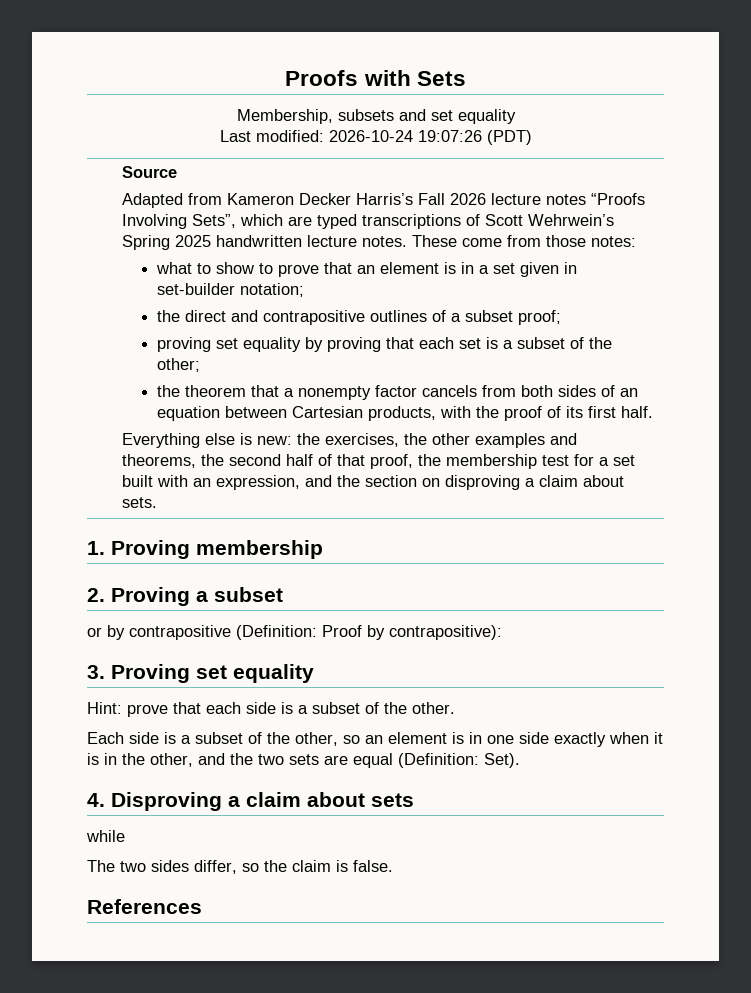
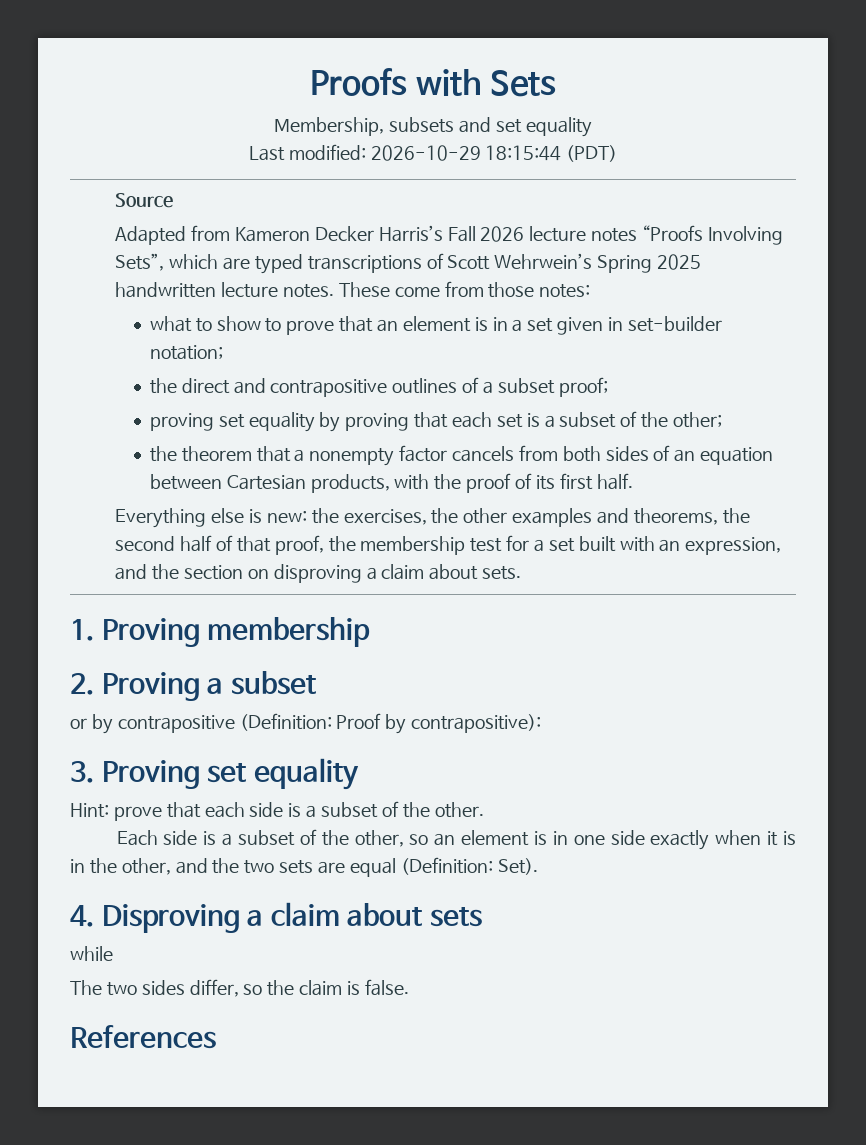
[328,130,482,142] 2026-10-24 19:07:26 -> [370,145,562,161] 2026-10-29 18:15:44

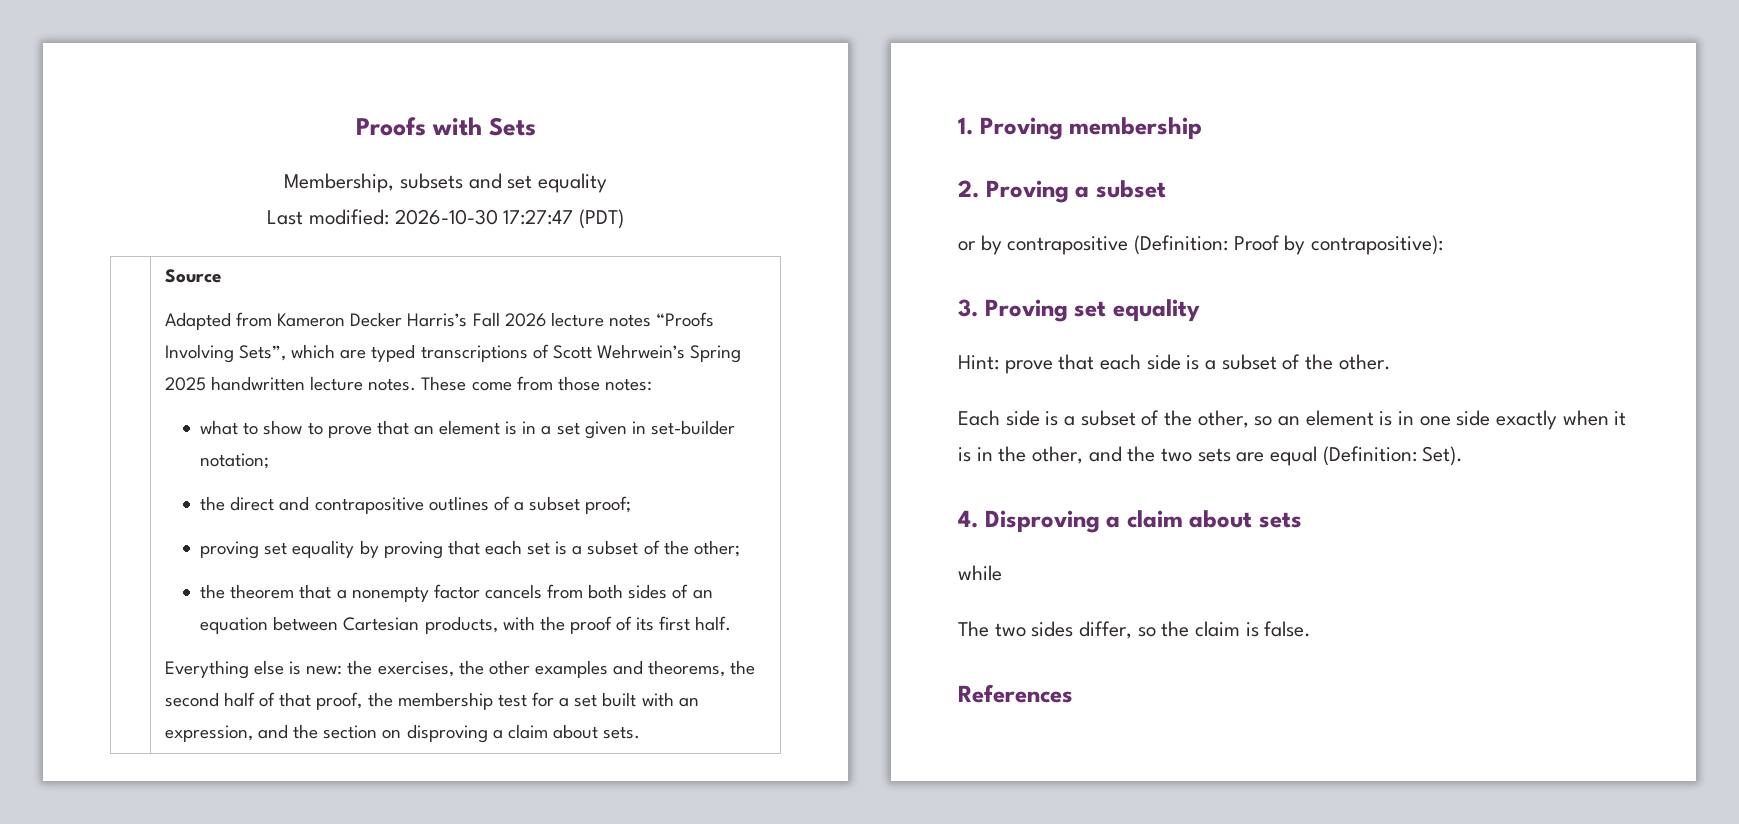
[370,145,562,161] 2026-10-29 18:15:44 -> [394,209,574,225] 2026-10-30 17:27:47

